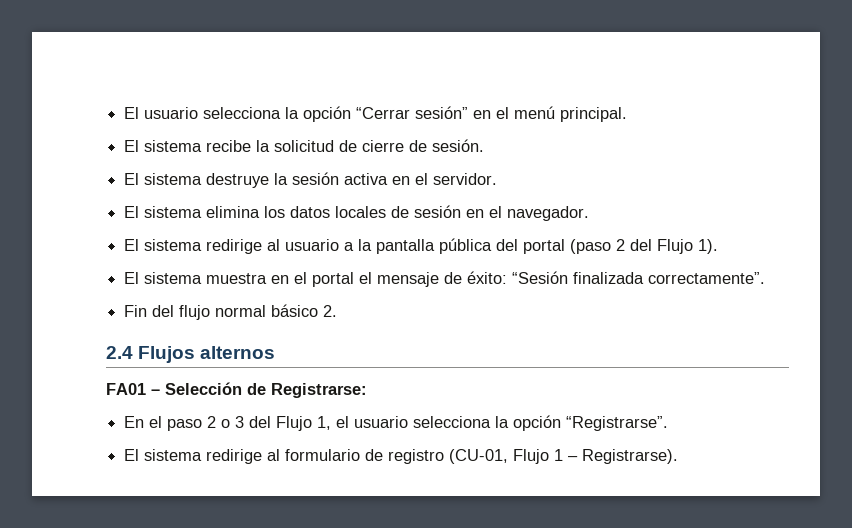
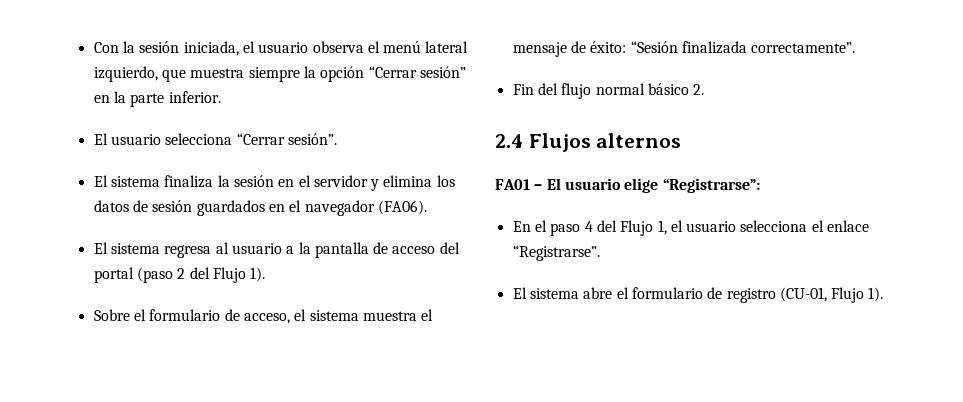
[124,107,282,119] El usuario selecciona -> [93,41,469,56] [93,66,300,82] Con la sesión iniciada, el usuario observa el menú lateral izquierdo, que muestra siempre
[496,106,628,122] [124,139,485,152] [124,172,498,188] [124,205,590,221] [124,239,263,254] el menú principal. // El sistema recibe la solicitud de cierre de sesión. // El sistema destruye la sesión activa en el servidor. // El sistema elimina los datos locales de sesión en el navegador. // El sistema redirige -> [113,91,221,107] [93,133,337,145] [93,175,455,191] [93,200,427,216] [93,242,212,258] la parte inferior. // El usuario selecciona “Cerrar sesión”. // El sistema finaliza la sesión en el servidor y elimina los datos de sesión guardados en el navegador (FA06). // El sistema regresa
[439,238,493,254] pública -> [373,242,436,254] de acceso
[124,272,355,287] El sistema muestra en el portal -> [93,309,417,324] Sobre el formulario de acceso, el sistema muestra
[165,382,367,398] Selección de Registrarse: -> [546,178,760,193] El usuario elige “Registrarse”:
[207,416,245,428] 2 o 3 -> [584,221,593,232] 4
[495,415,562,431] la opción -> [811,220,870,232] el enlace
[206,449,281,464] redirige al -> [583,287,629,299] abre el
[554,449,679,464] 1 – Registrarse). -> [868,287,884,302] 1).

